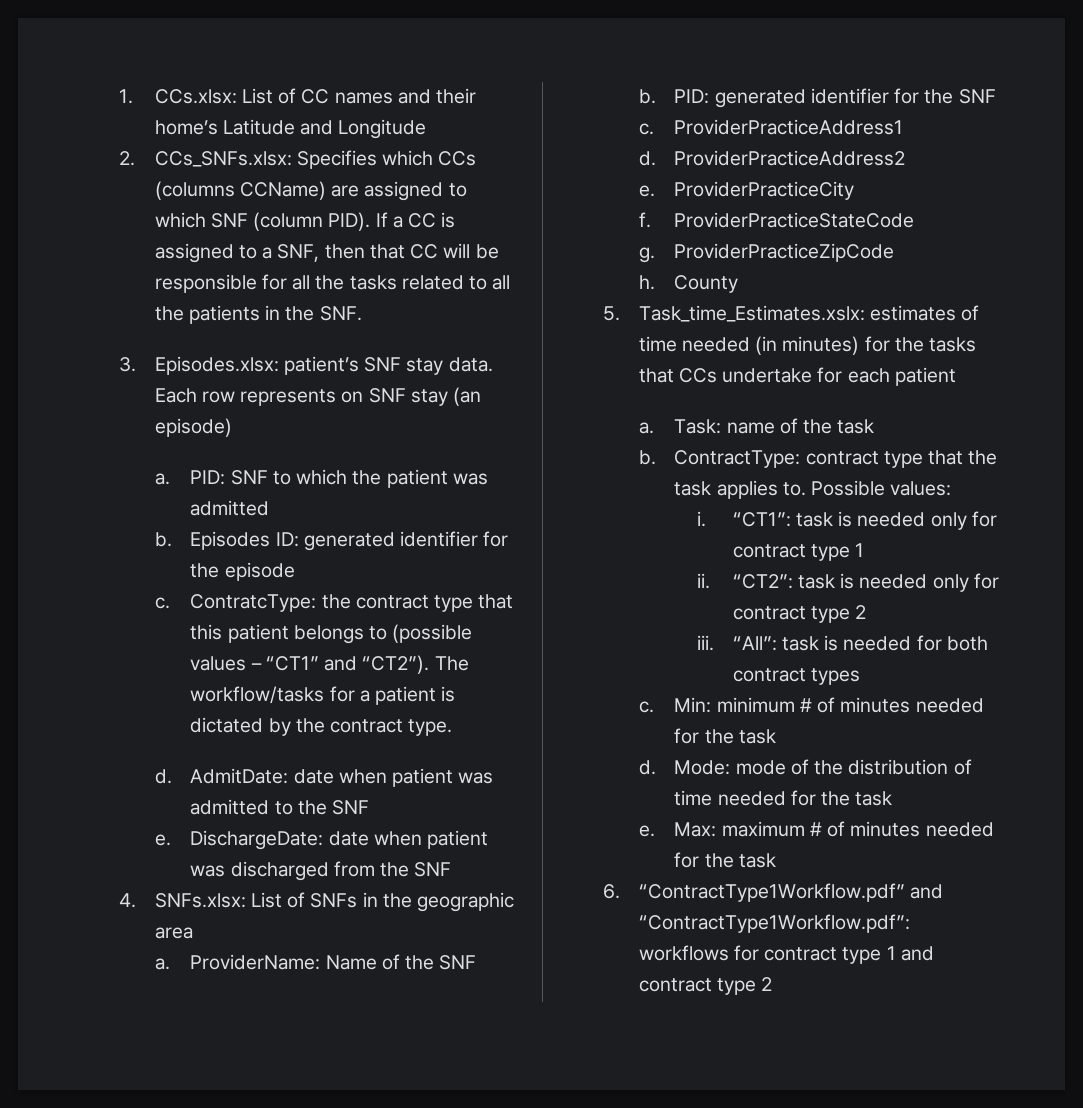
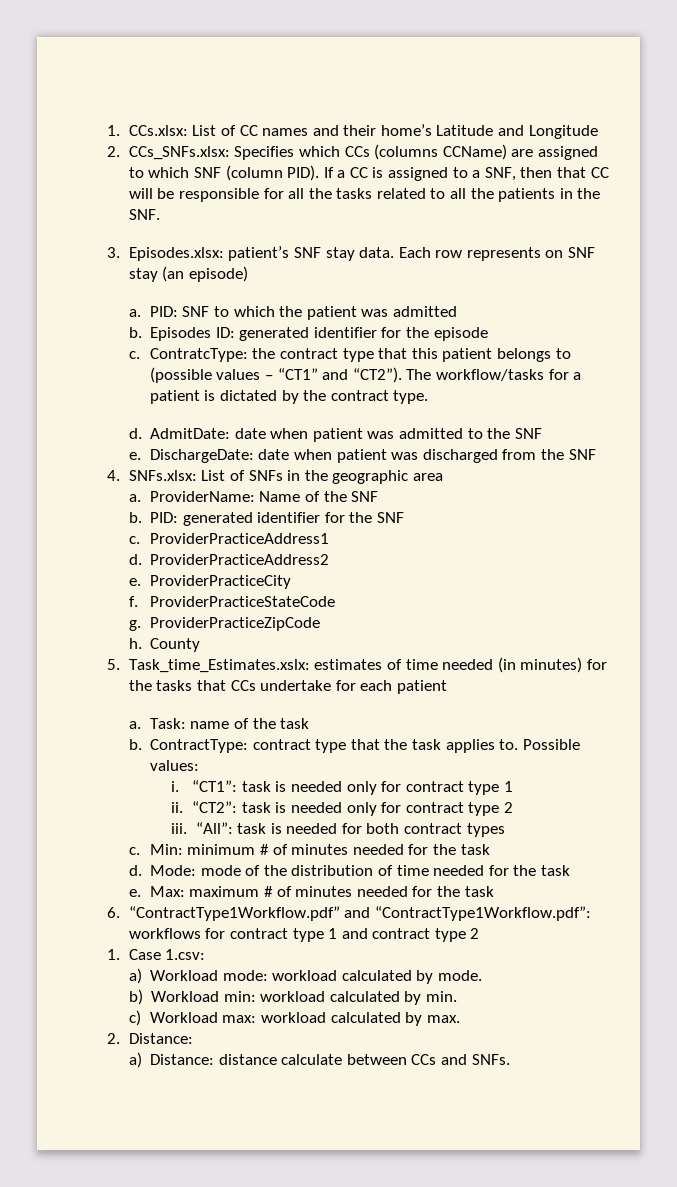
(773, 984) none -> [107,949,206,960] [128,968,482,984] [128,989,457,1005] [128,1010,460,1026] [107,1033,193,1044] [128,1052,510,1068] // 1. Case 1.csv: // a) Workload mode: workload calculated by mode. // b) Workload min: workload calculated by min. // c) Workload max: workload calculated by max. // 2. Distance: // a) Distance: distance calculate between CCs and SNFs.

